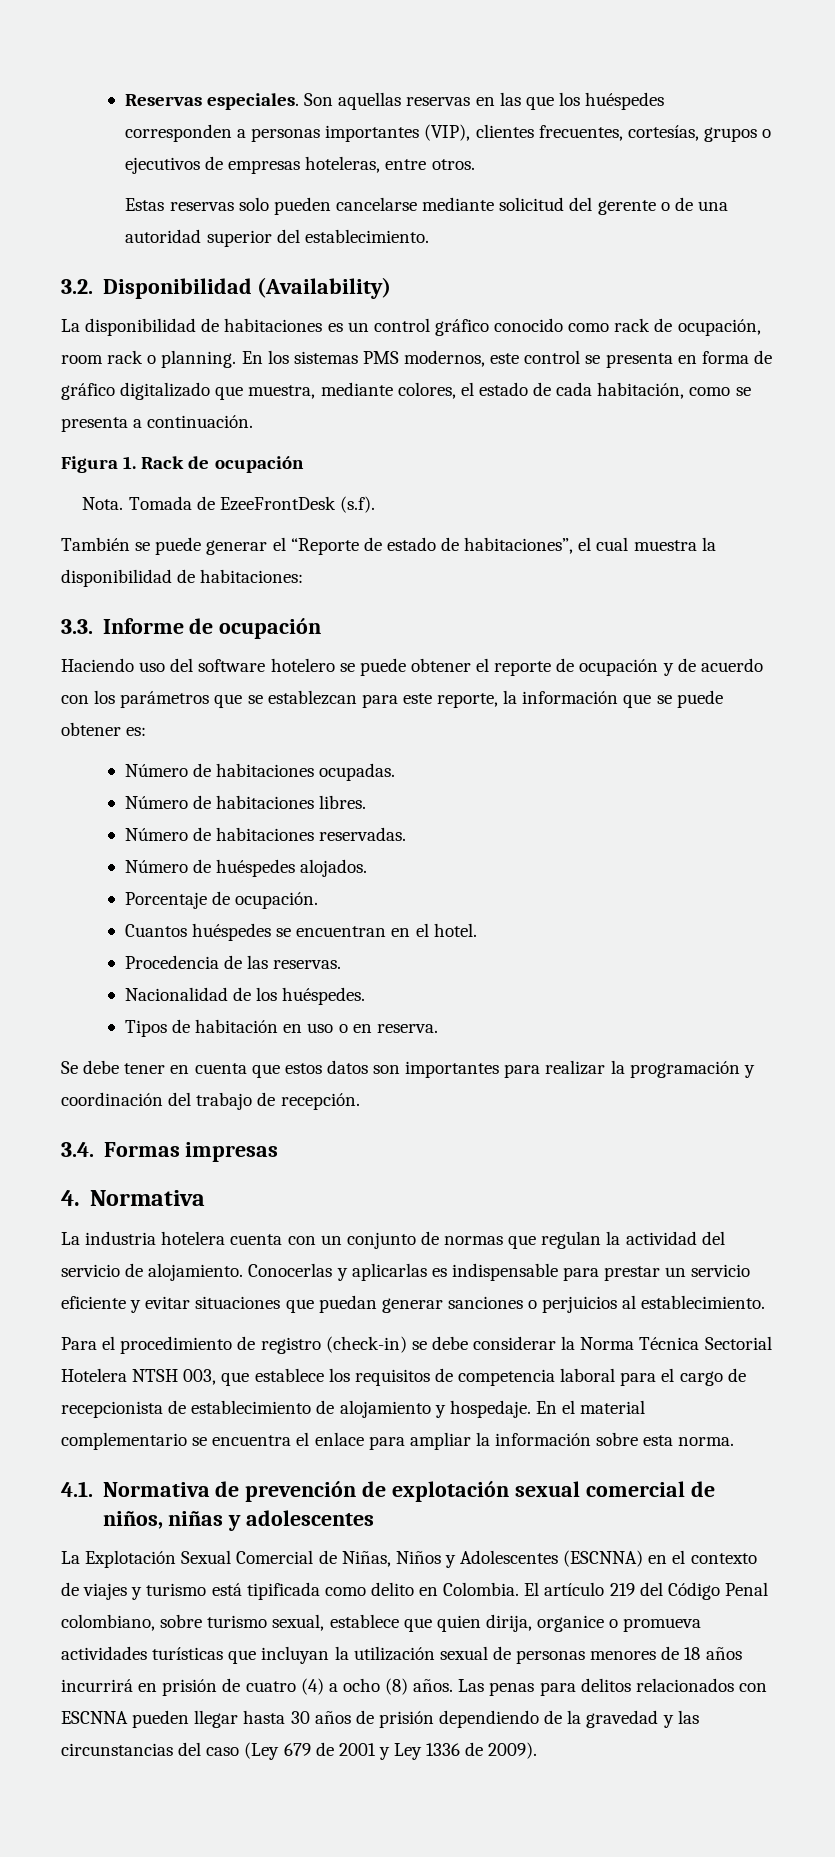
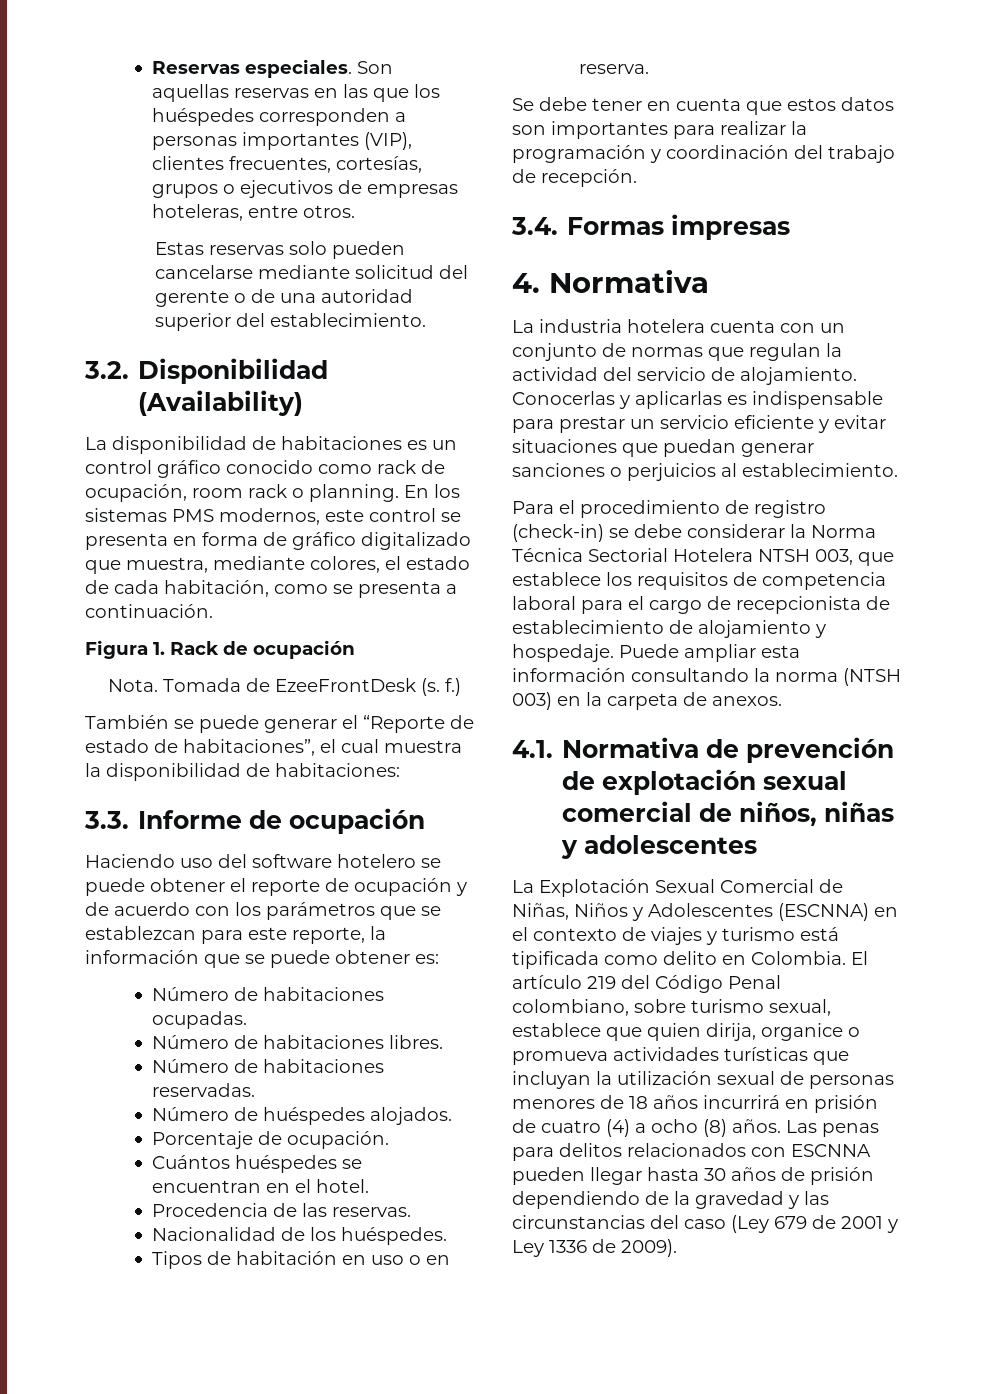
[340,496,376,513] (s.f). -> [421,678,462,696] (s. f.)
[124,924,187,937] Cuantos -> [152,1155,231,1169] Cuántos
[535,1400,646,1414] [61,1432,735,1450] En el material complementario se encuentra el enlace para ampliar la información sobre esta norma. -> [619,644,800,662] [512,668,901,686] [512,692,782,710] Puede ampliar esta información consultando la norma (NTSH 003) en la carpeta de anexos.

